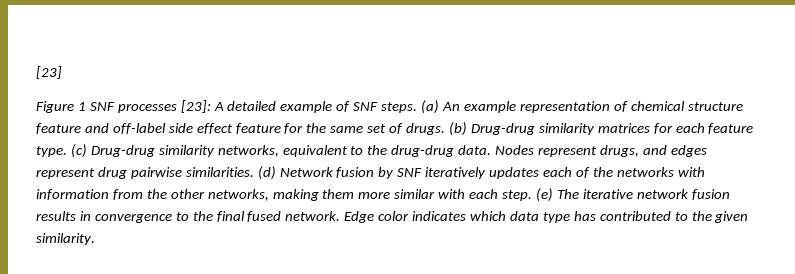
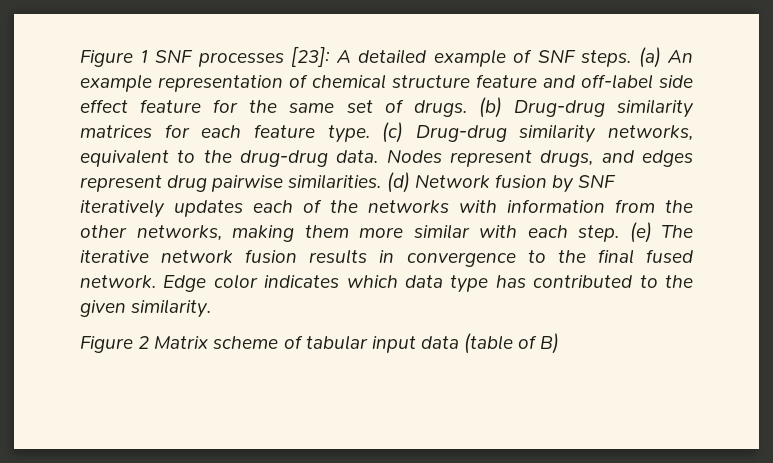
[36,66,62,79] [23] // -> (80, 58) none
(95, 239) none -> [80,333,560,354] // Figure 2 Matrix scheme of tabular input data (table of B)

